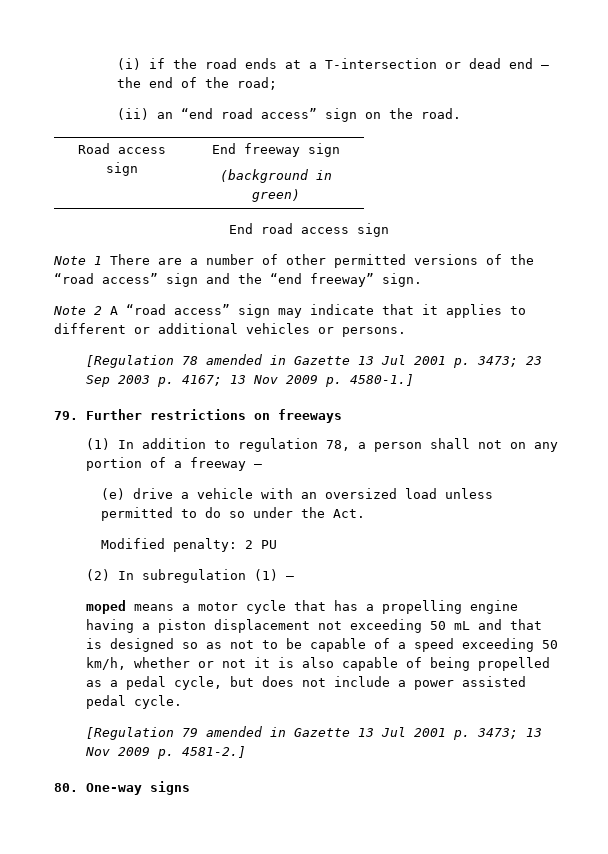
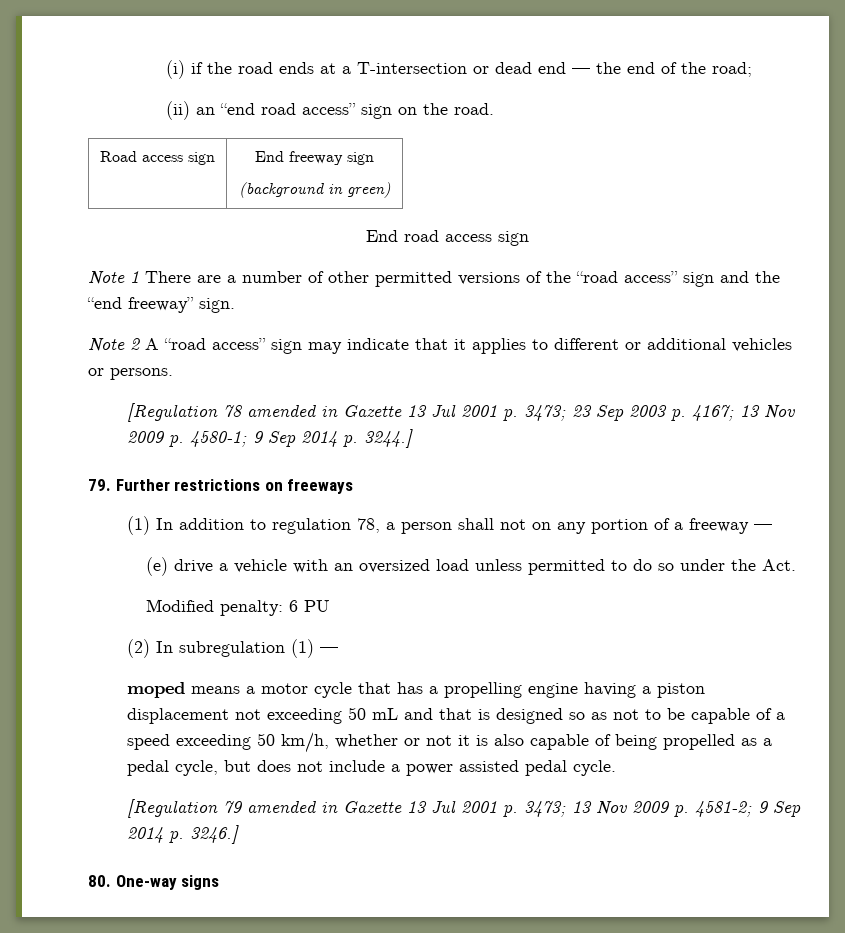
[349,374,414,386] 4580-1.] -> [189,429,413,448] 4580-1; 9 Sep 2014 p. 3244.]
[245,540,254,549] 2 -> [289,600,299,612] 6
[181,746,246,758] 4581-2.] -> [694,801,801,817] [126,825,239,844] 4581-2; 9 Sep 2014 p. 3246.]

